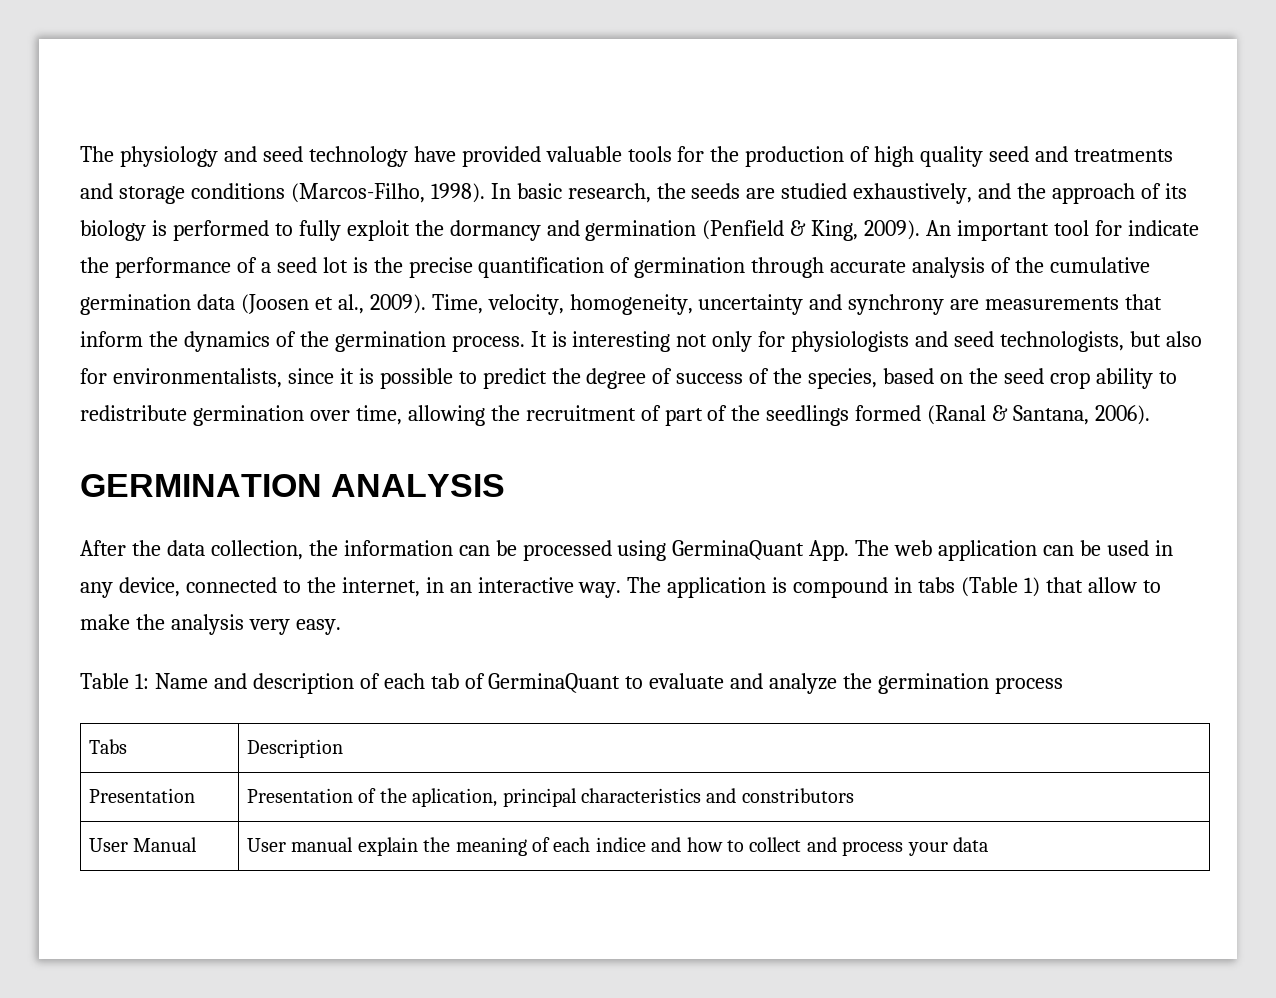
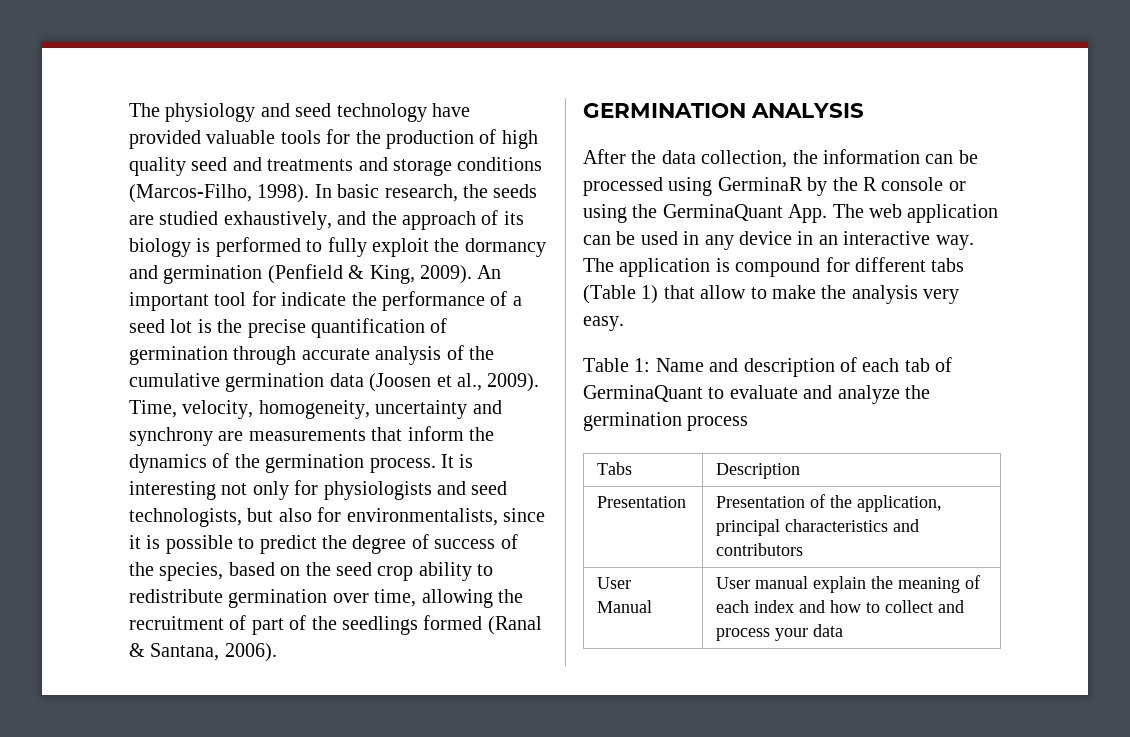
(667, 550) none -> [717,177,966,196] [583,204,658,223] GerminaR by the R console or using the
[118,577,420,597] device, connected to the internet, -> [739,231,792,245] device
[894,577,913,593] in -> [825,257,926,272] for different
[412,788,498,807] aplication, -> [856,495,942,512] application,
[741,788,854,803] constributors -> [715,543,803,556] contributors
[595,837,646,852] indice -> [753,600,794,613] index

